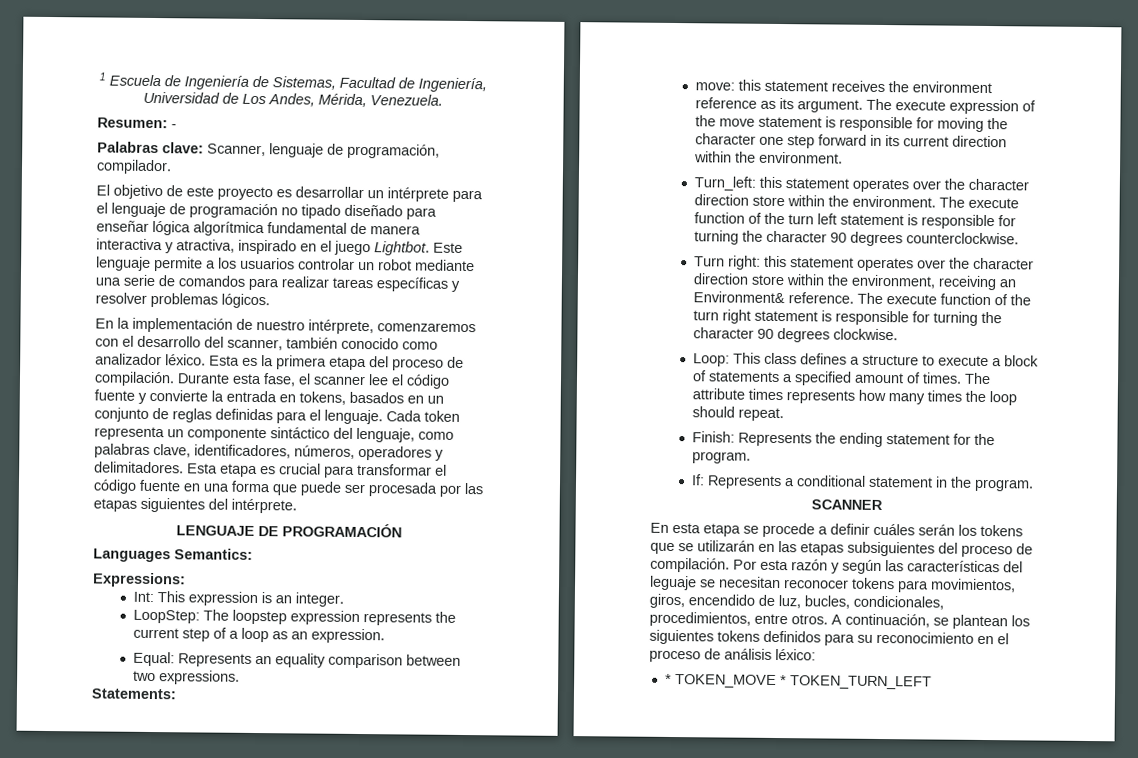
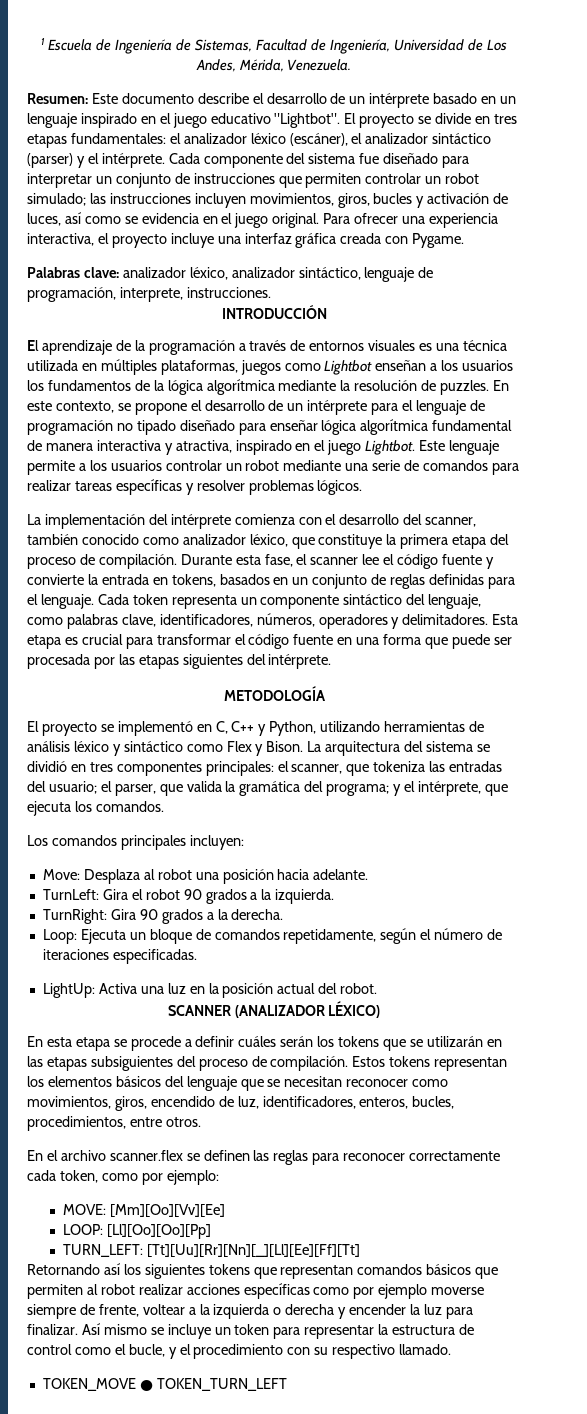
[171,124,177,129] [97,141,440,159] [96,159,172,175] [96,184,364,201] - // Palabras clave: Scanner, lenguaje de programación, compilador. // El objetivo de este proyecto es desarrollar -> [91,93,517,108] [27,113,517,128] [27,133,492,148] [27,153,470,168] [27,173,480,188] [27,193,509,208] [27,212,498,228] [27,233,465,248] [27,267,434,282] [27,287,271,302] [221,305,327,319] [27,340,507,355] [27,359,514,375] [27,379,510,395] [27,400,284,415] Este documento describe el desarrollo de un intérprete basado en un lenguaje inspirado en el juego educativo "Lightbot". El proyecto se divide en tres etapas fundamentales: el analizador léxico (escáner), el analizador sintáctico (parser) y el intérprete. Cada componente del sistema fue diseñado para interpretar un conjunto de instrucciones que permiten controlar un robot simulado; las instrucciones incluyen movimientos, giros, bucles y activación de luces, así como se evidencia en el juego original. Para ofrecer una experiencia interactiva, el proyecto incluye una interfaz gráfica creada con Pygame. // Palabras clave: analizador léxico, analizador sintáctico, lenguaje de programación, interprete, instrucciones. // INTRODUCCIÓN // El aprendizaje de la programación a través de entornos visuales es una técnica utilizada en múltiples plataformas, juegos como Lightbot enseñan a los usuarios los fundamentos de la lógica algorítmica mediante la resolución de puzzles. En este contexto, se propone el desarrollo de
[95,317,476,335] En la implementación de nuestro intérprete, comenzaremos -> [27,514,295,529] La implementación del intérprete comienza
[165,354,258,367] léxico. Esta es -> [249,534,383,549] léxico, que constituye
[176,523,402,538] [93,548,253,563] [92,572,186,588] [132,591,344,607] [132,609,456,626] [132,627,385,644] [132,651,461,669] [132,670,240,685] [91,688,177,700] [694,79,992,94] [694,97,1036,115] [694,115,1008,132] [694,133,1007,149] [693,151,843,164] [693,176,1029,193] [693,194,1019,209] [693,212,1016,230] [693,230,1019,247] [693,255,1034,272] [692,273,1016,291] [692,291,1031,306] [692,309,1002,326] [692,327,898,343] [692,352,1039,367] [691,370,991,386] [691,388,1017,406] [691,406,784,422] [691,431,995,448] [691,451,751,464] [690,474,1034,492] LENGUAJE DE PROGRAMACIÓN // Languages Semantics: // Expressions: // Int: This expression is an integer. // LoopStep: The loopstep expression represents the current step of a loop as an expression. // Equal: Represents an equality comparison between two expressions. // Statements: // move: this statement receives the environment reference as its argument. The execute expression of the move statement is responsible for moving the character one step forward in its current direction within the environment. // Turn_left: this statement operates over the character direction store within the environment. The execute function of the turn left statement is responsible for turning the character 90 degrees counterclockwise. // Turn right: this statement operates over the character direction store within the environment, receiving an Environment& reference. The execute function of the turn right statement is responsible for turning the character 90 degrees clockwise. // Loop: This class defines a structure to execute a block of statements a specified amount of times. The attribute times represents how many times the loop should repeat. // Finish: Represents the ending statement for the program. // If: Represents a conditional statement in the program. -> [223,686,326,701] [27,721,485,736] [27,741,490,756] [27,761,503,776] [27,781,508,796] [27,801,164,816] [27,835,244,850] [42,869,369,884] [42,889,335,904] [42,909,284,924] [42,928,503,944] [42,949,197,964] [42,983,378,998] METODOLOGÍA // El proyecto se implementó en C, C++ y Python, utilizando herramientas de análisis léxico y sintáctico como Flex y Bison. La arquitectura del sistema se dividió en tres componentes principales: el scanner, que tokeniza las entradas del usuario; el parser, que valida la gramática del programa; y el intérprete, que ejecuta los comandos. // Los comandos principales incluyen: // Move: Desplaza al robot una posición hacia adelante. // TurnLeft: Gira el robot 90 grados a la izquierda. // TurnRight: Gira 90 grados a la derecha. // Loop: Ejecuta un bloque de comandos repetidamente, según el número de iteraciones especificadas. // LightUp: Activa una luz en la posición actual del robot.
(883, 505) none -> [234,1001,381,1018] (ANALIZADOR LÉXICO)
[733,559,1023,575] [649,575,697,591] Por esta razón y según las características del leguaje -> [352,1056,508,1071] [27,1076,264,1091] Estos tokens representan los elementos básicos del lenguaje que
[851,577,929,593] tokens para -> [412,1079,449,1087] como
[804,595,944,610] bucles, condicionales, -> [262,1096,455,1109] identificadores, enteros, bucles,
[831,613,1030,630] [649,629,1009,646] [649,648,816,663] [664,673,787,689] A continuación, se plantean los siguientes tokens definidos para su reconocimiento en el proceso de análisis léxico: // * TOKEN_MOVE * -> [27,1150,501,1165] [27,1170,219,1185] [63,1204,226,1217] [63,1224,212,1239] [63,1244,361,1257] [27,1263,499,1279] [27,1283,485,1299] [27,1304,473,1319] [27,1323,475,1339] [27,1344,452,1359] [42,1378,153,1391] // En el archivo scanner.flex se definen las reglas para reconocer correctamente cada token, como por ejemplo: // MOVE: [Mm][Oo][Vv][Ee] // LOOP: [Ll][Oo][Oo][Pp] // TURN_LEFT: [Tt][Uu][Rr][Nn][_][Ll][Ee][Ff][Tt] // Retornando así los siguientes tokens que representan comandos básicos que permiten al robot realizar acciones específicas como por ejemplo moverse siempre de frente, voltear a la izquierda o derecha y encender la luz para finalizar. Así mismo se incluye un token para representar la estructura de control como el bucle, y el procedimiento con su respectivo llamado. // TOKEN_MOVE ●

